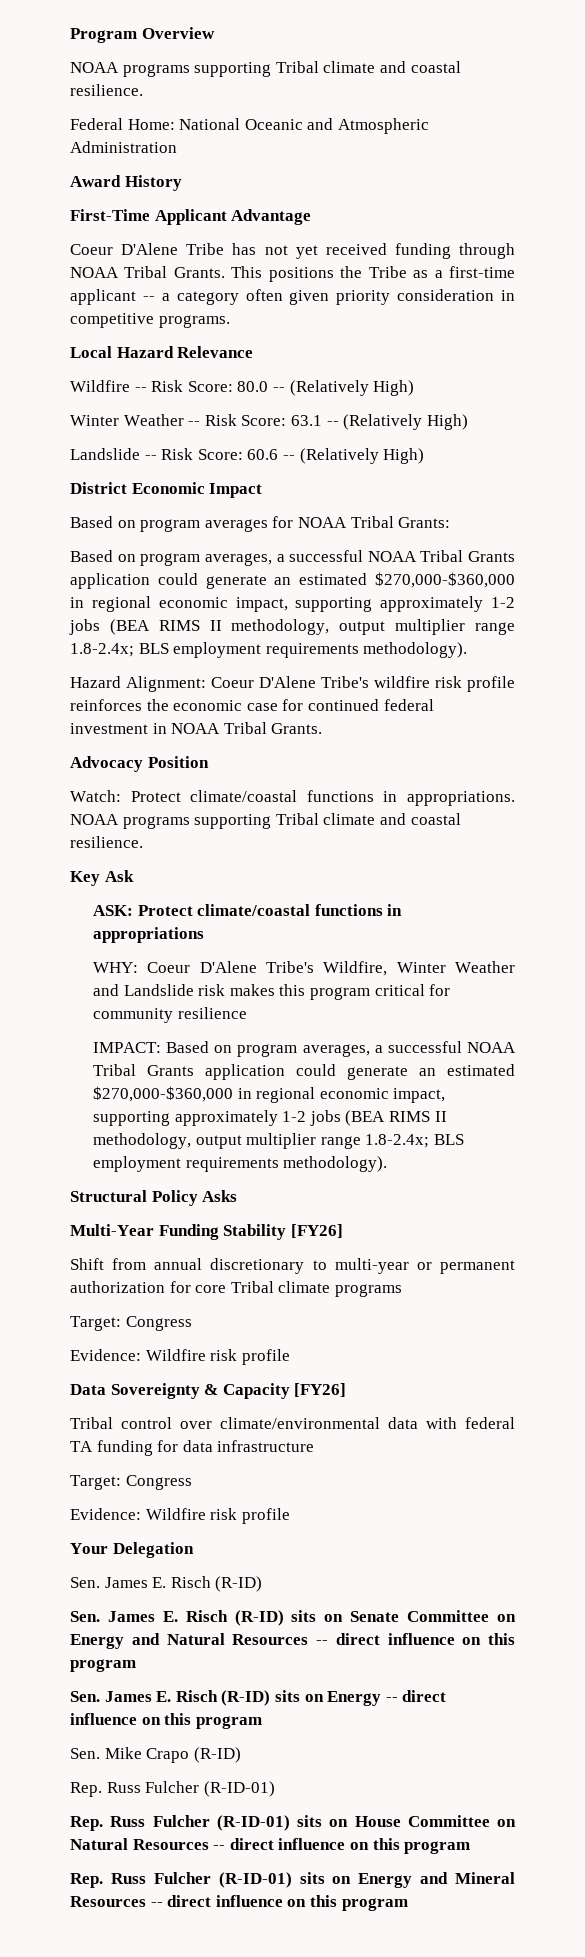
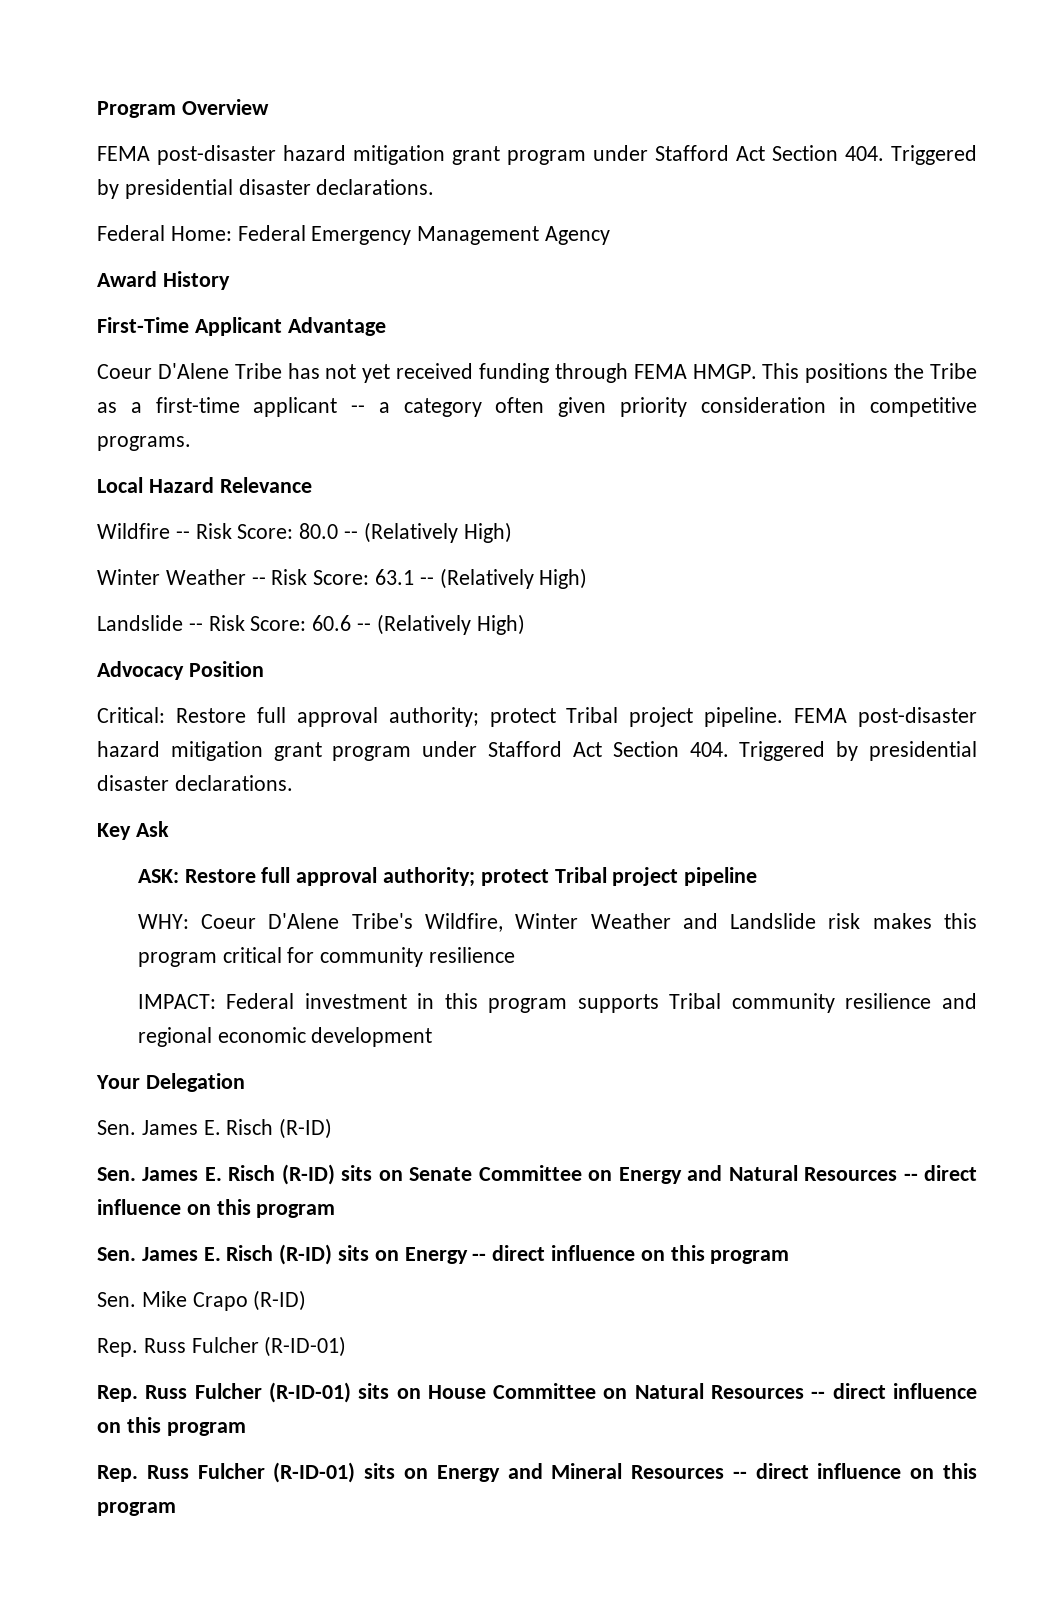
[70,61,461,77] [70,84,143,96] [70,118,429,134] [70,141,177,153] NOAA programs supporting Tribal climate and coastal resilience. // Federal Home: National Oceanic and Atmospheric Administration -> [97,145,977,165] [97,179,435,199] [97,225,611,245] FEMA post-disaster hazard mitigation grant program under Stafford Act Section 404. Triggered by presidential disaster declarations. // Federal Home: Federal Emergency Management Agency
[70,266,225,278] NOAA Tribal Grants. -> [633,364,757,379] FEMA HMGP.
[70,482,263,498] [70,516,451,532] [70,550,515,566] [70,572,515,589] [70,596,515,612] [69,619,515,635] [70,642,468,658] [70,676,515,692] [70,699,434,711] [70,722,323,734] [70,756,209,772] [70,790,515,806] [70,813,461,829] [70,836,143,848] [70,870,134,886] [92,904,403,916] [92,927,204,943] District Economic Impact // Based on program averages for NOAA Tribal Grants: // Based on program averages, a successful NOAA Tribal Grants application could generate an estimated $270,000-$360,000 in regional economic impact, supporting approximately 1-2 jobs (BEA RIMS II methodology, output multiplier range 1.8-2.4x; BLS employment requirements methodology). // Hazard Alignment: Coeur D'Alene Tribe's wildfire risk profile reinforces the economic case for continued federal investment in NOAA Tribal Grants. // Advocacy Position // Watch: Protect climate/coastal functions in appropriations. NOAA programs supporting Tribal climate and coastal resilience. // Key Ask // ASK: Protect climate/coastal functions in appropriations -> [97,661,264,680] [97,707,977,727] [97,741,978,761] [97,775,293,791] [97,821,169,840] [137,867,758,887] Advocacy Position // Critical: Restore full approval authority; protect Tribal project pipeline. FEMA post-disaster hazard mitigation grant program under Stafford Act Section 404. Triggered by presidential disaster declarations. // Key Ask // ASK: Restore full approval authority; protect Tribal project pipeline
[166,1041,516,1057] [92,1064,515,1080] [92,1086,446,1103] [92,1110,447,1126] [92,1133,464,1149] [92,1156,388,1172] [70,1190,238,1206] [70,1224,343,1240] [70,1258,515,1274] [70,1281,402,1297] [70,1316,192,1331] [70,1349,290,1365] [70,1383,347,1399] [70,1417,515,1429] [70,1440,315,1456] [70,1475,192,1490] [70,1508,290,1524] Based on program averages, a successful NOAA Tribal Grants application could generate an estimated $270,000-$360,000 in regional economic impact, supporting approximately 1-2 jobs (BEA RIMS II methodology, output multiplier range 1.8-2.4x; BLS employment requirements methodology). // Structural Policy Asks // Multi-Year Funding Stability [FY26] // Shift from annual discretionary to multi-year or permanent authorization for core Tribal climate programs // Target: Congress // Evidence: Wildfire risk profile // Data Sovereignty & Capacity [FY26] // Tribal control over climate/environmental data with federal TA funding for data infrastructure // Target: Congress // Evidence: Wildfire risk profile -> [226,993,977,1013] [137,1027,433,1047] Federal investment in this program supports Tribal community resilience and regional economic development

